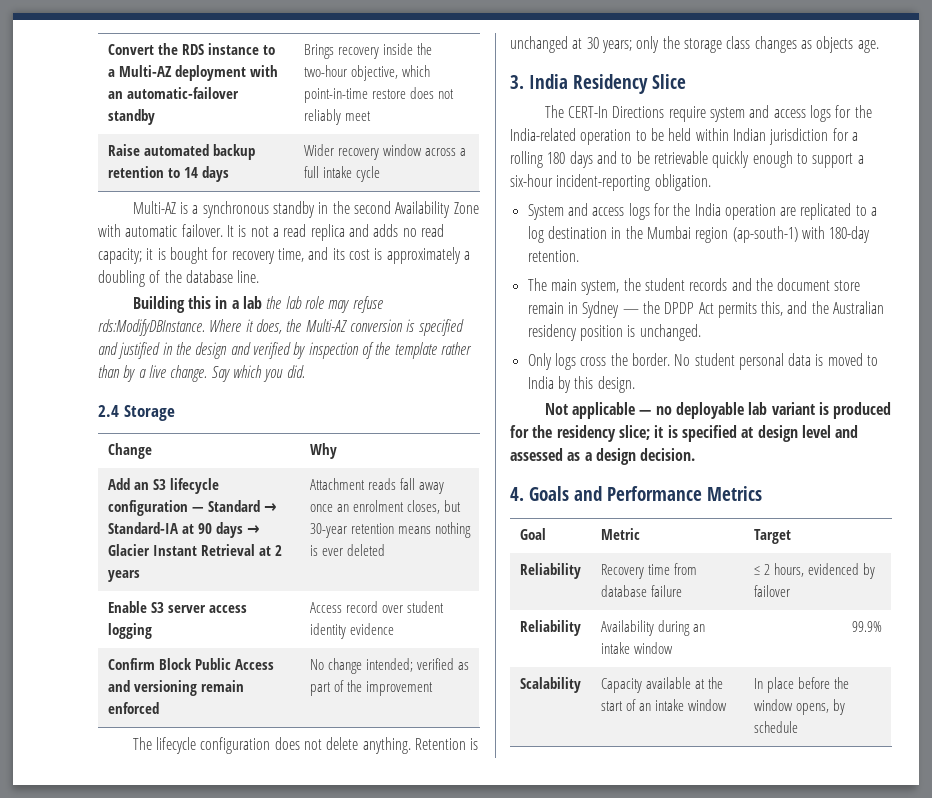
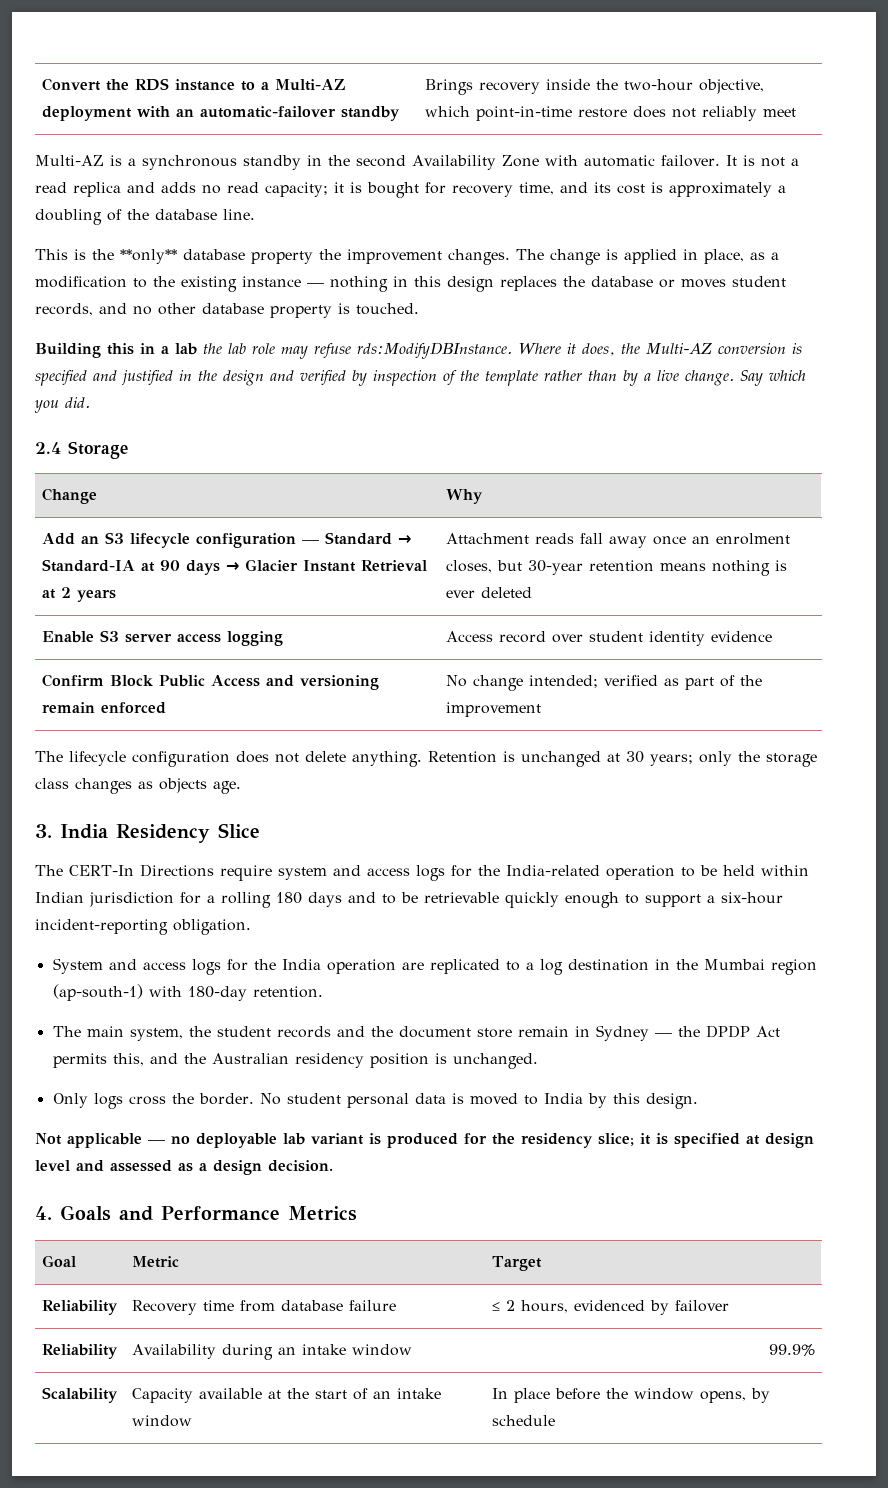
[107,144,255,160] [107,166,229,182] [303,144,466,160] [303,166,380,182] // Raise automated backup retention to 14 days | Wider recovery window across a full intake cycle -> (797, 112) none
(260, 276) none -> [35,249,779,265] [35,276,786,292] [35,303,419,318] // This is the **only** database property the improvement changes. The change is applied in place, as a modification to the existing instance — nothing in this design replaces the database or moves student records, and no other database property is touched.

